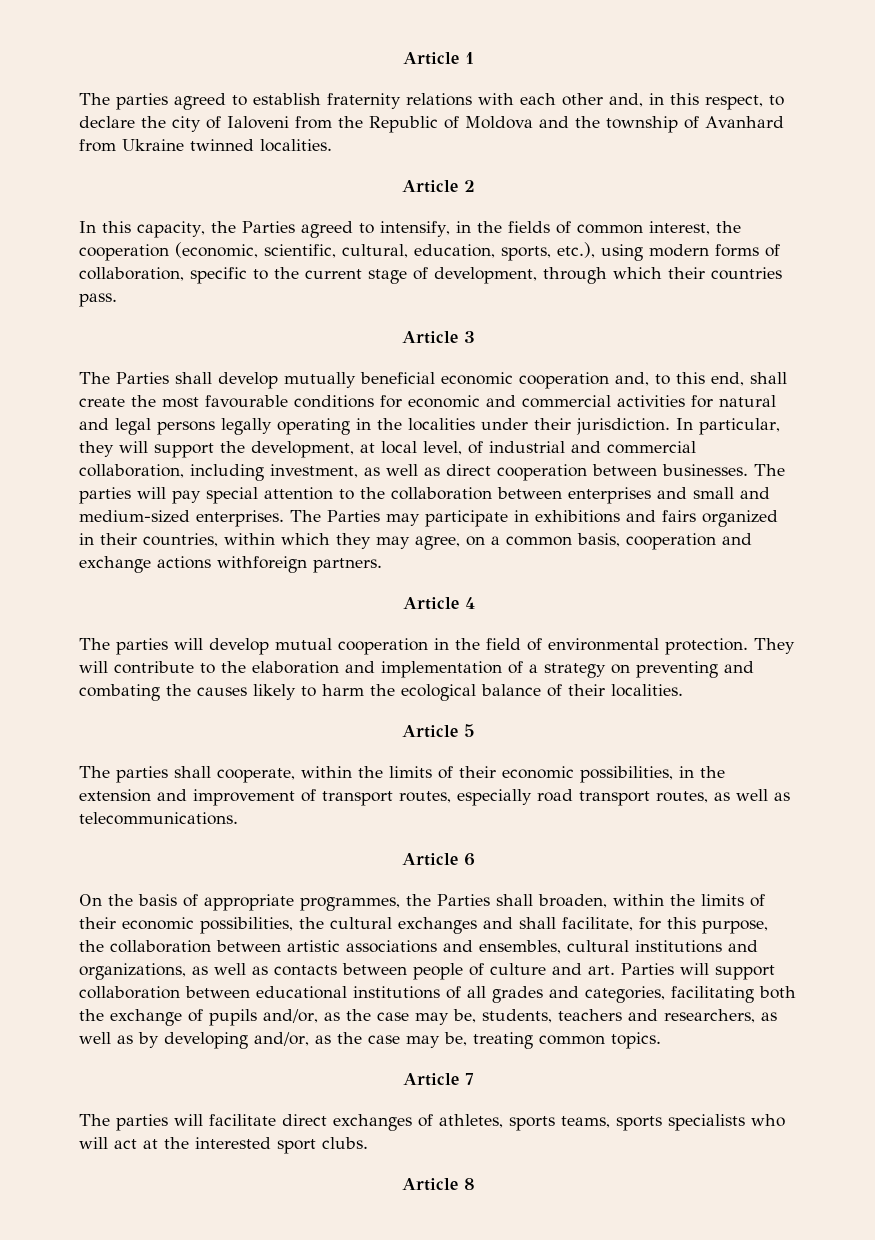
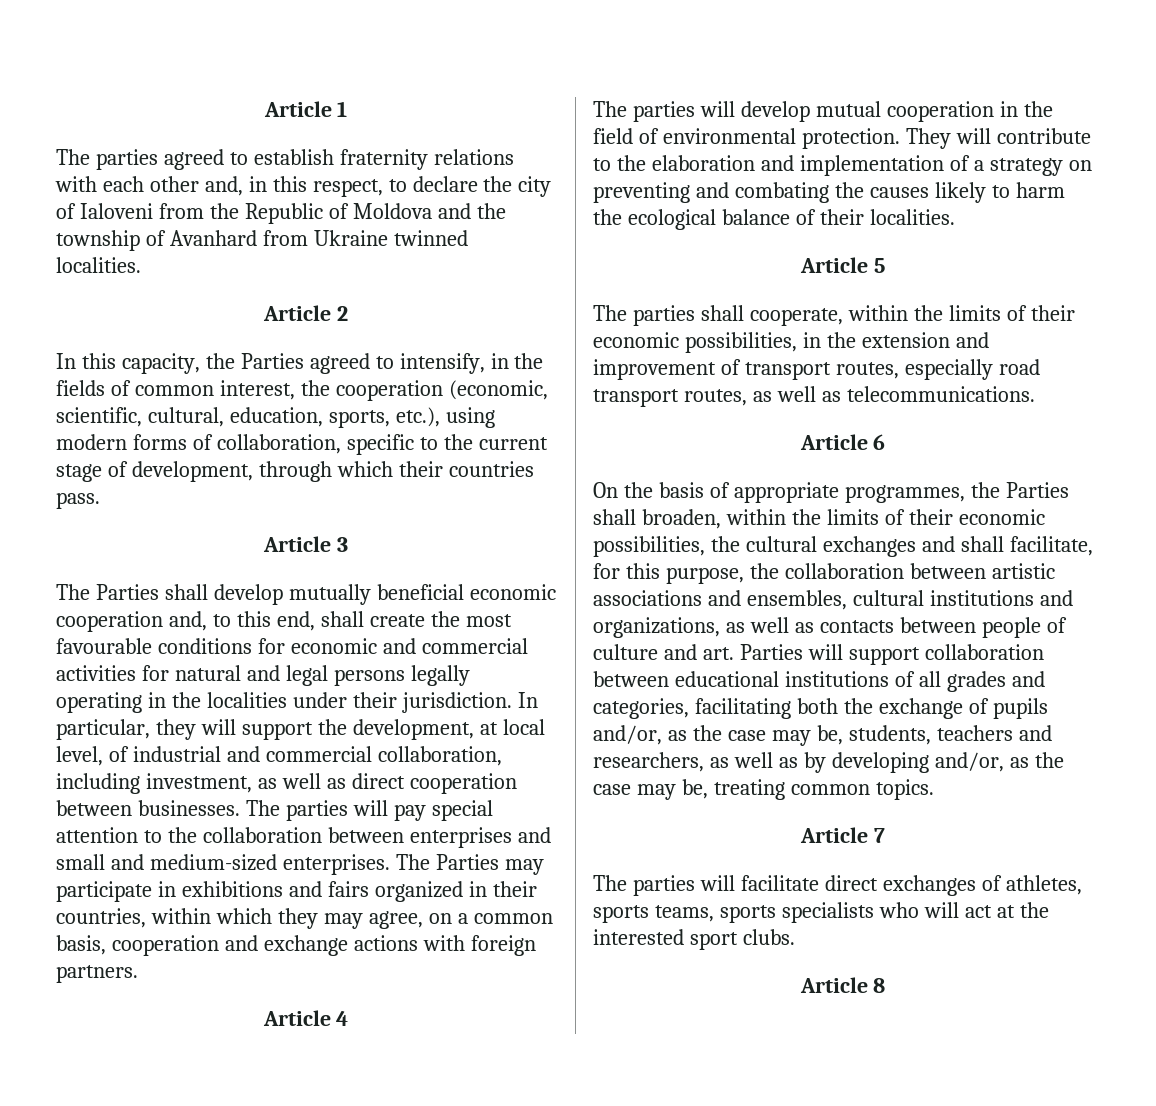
[217,556,307,573] withforeign -> [422,935,536,956] with foreign

